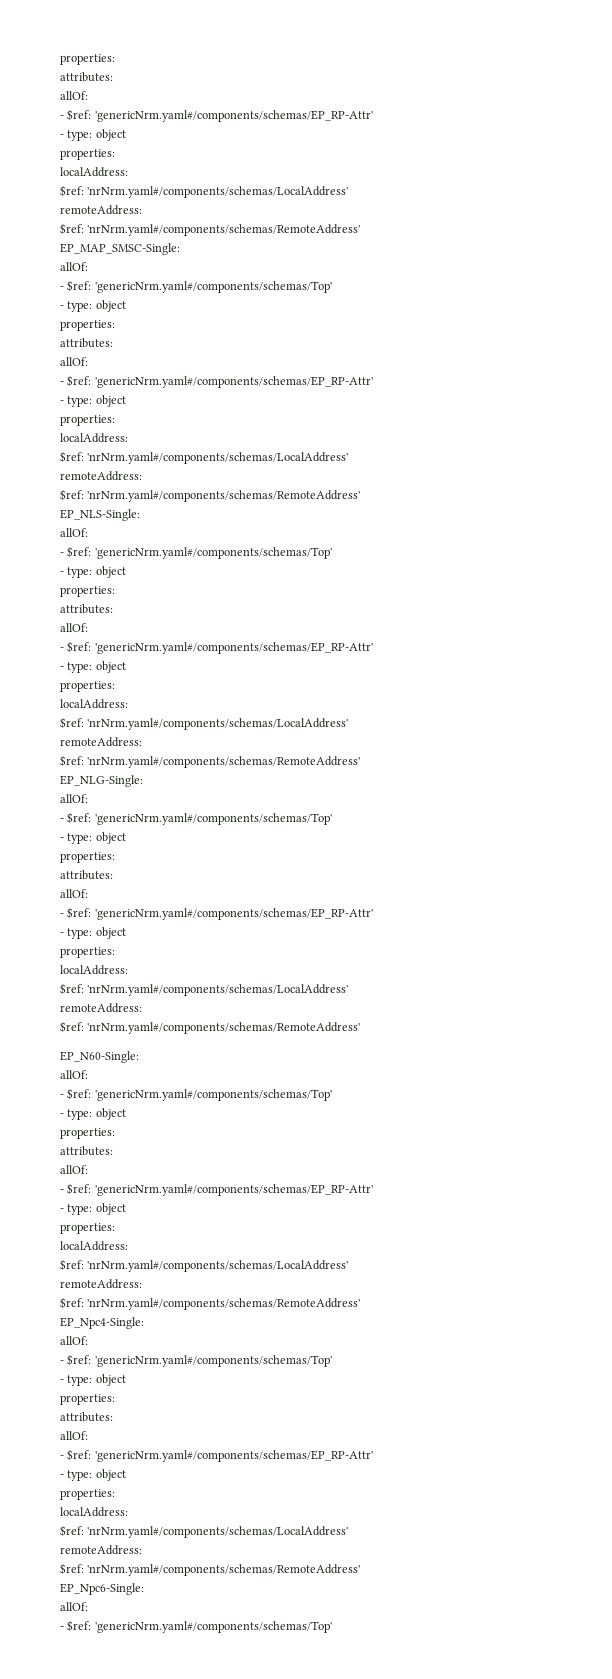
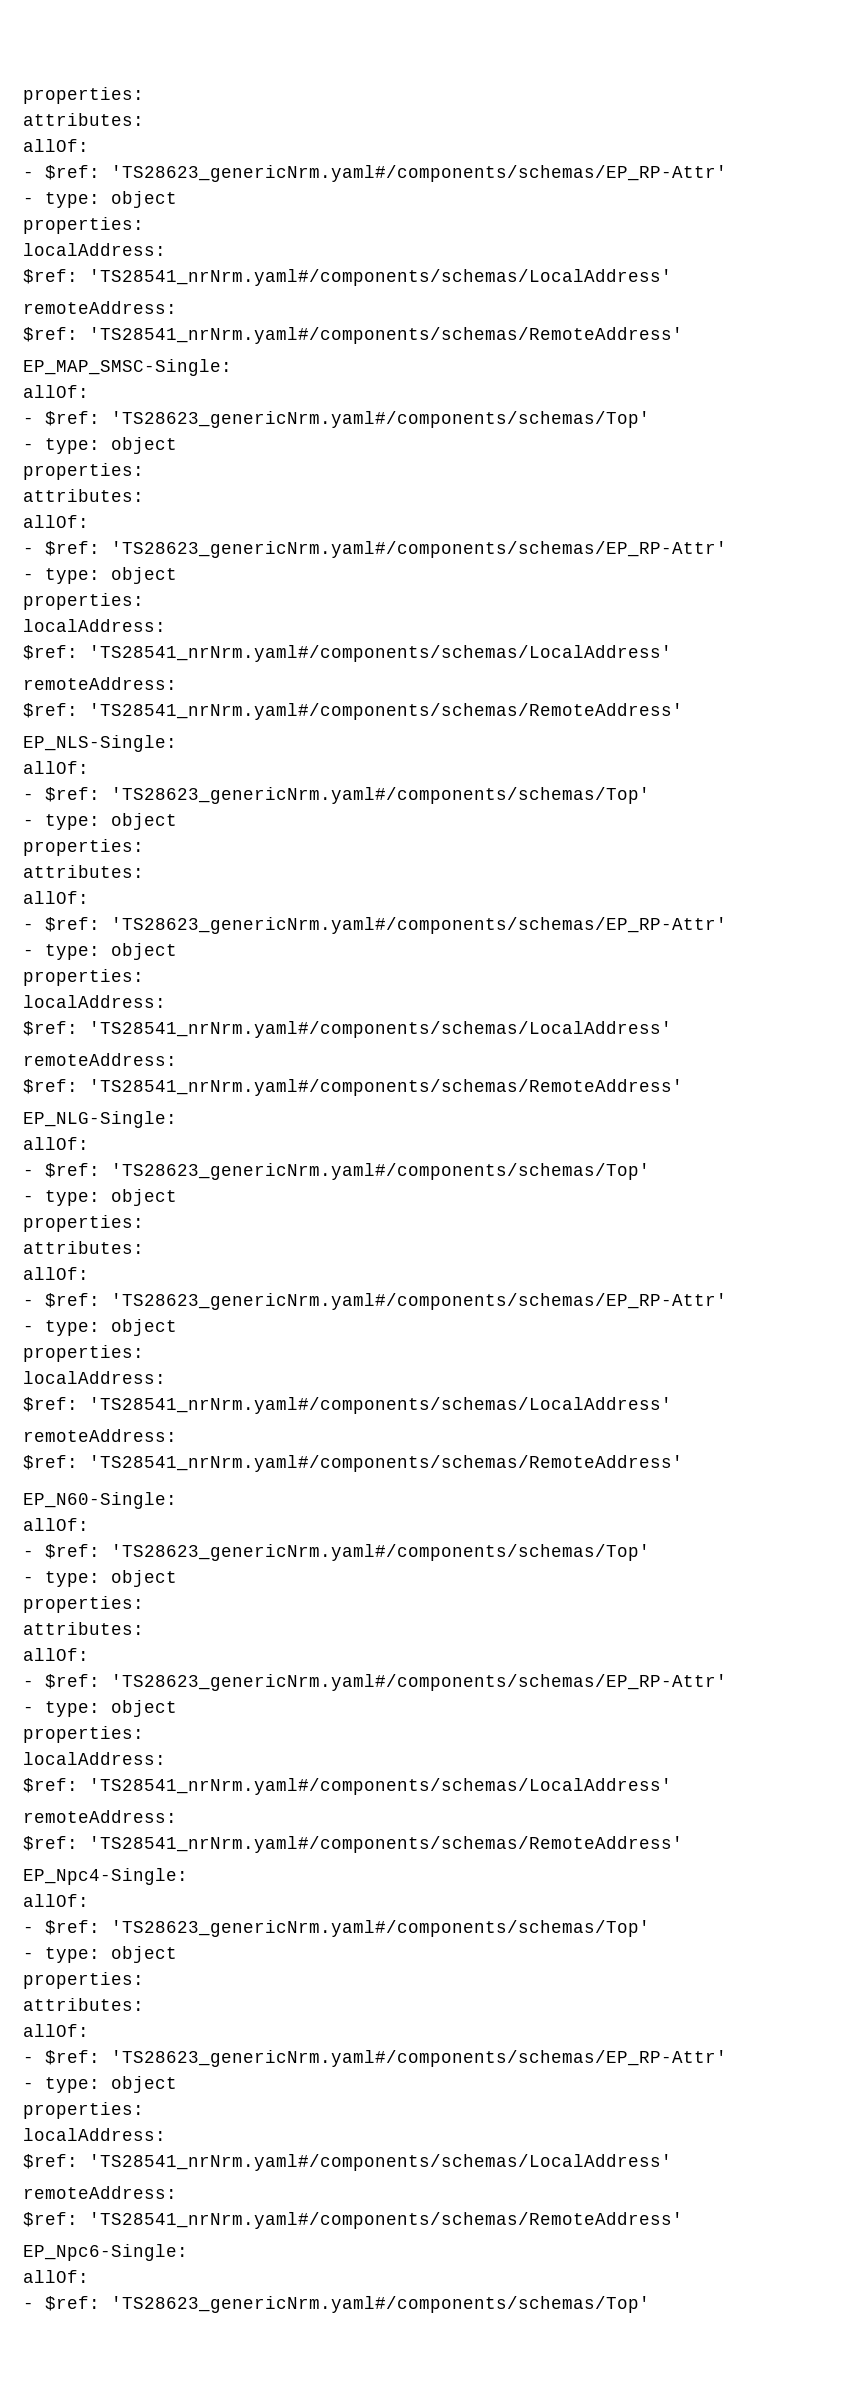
[60,54,115,65] [60,72,113,82] [60,91,88,100] [60,109,373,122] [60,129,126,141] [60,149,115,160] [60,167,128,177] [60,185,349,198] [60,205,142,215] [60,223,361,236] properties: // attributes: // allOf: // - $ref: 'genericNrm.yaml#/components/schemas/EP_RP-Attr' // - type: object // properties: // localAddress: // $ref: 'nrNrm.yaml#/components/schemas/LocalAddress' // remoteAddress: // $ref: 'nrNrm.yaml#/components/schemas/RemoteAddress' -> [23,87,144,104] [23,113,144,126] [23,139,89,152] [23,165,727,182] [23,191,177,208] [23,217,144,234] [23,243,166,256] [23,269,672,286] [23,301,177,314] [23,327,683,344] properties: // attributes: // allOf: // - $ref: 'TS28623_genericNrm.yaml#/components/schemas/EP_RP-Attr' // - type: object // properties: // localAddress: // $ref: 'TS28541_nrNrm.yaml#/components/schemas/LocalAddress' // remoteAddress: // $ref: 'TS28541_nrNrm.yaml#/components/schemas/RemoteAddress'
[94,281,332,293] [60,300,126,312] [60,320,115,331] [60,338,113,348] [60,357,88,366] [60,375,373,388] [60,395,126,407] [60,415,115,426] [60,433,128,443] [60,451,349,464] [60,471,142,481] [60,489,361,502] 'genericNrm.yaml#/components/schemas/Top' // - type: object // properties: // attributes: // allOf: // - $ref: 'genericNrm.yaml#/components/schemas/EP_RP-Attr' // - type: object // properties: // localAddress: // $ref: 'nrNrm.yaml#/components/schemas/LocalAddress' // remoteAddress: // $ref: 'nrNrm.yaml#/components/schemas/RemoteAddress' -> [111,411,650,428] [23,437,177,454] [23,463,144,480] [23,489,144,502] [23,515,89,528] [23,541,727,558] [23,567,177,584] [23,593,144,610] [23,619,166,632] [23,645,672,662] [23,677,177,690] [23,703,683,720] 'TS28623_genericNrm.yaml#/components/schemas/Top' // - type: object // properties: // attributes: // allOf: // - $ref: 'TS28623_genericNrm.yaml#/components/schemas/EP_RP-Attr' // - type: object // properties: // localAddress: // $ref: 'TS28541_nrNrm.yaml#/components/schemas/LocalAddress' // remoteAddress: // $ref: 'TS28541_nrNrm.yaml#/components/schemas/RemoteAddress'
[94,547,332,559] [60,566,126,578] [60,586,115,597] [60,604,113,614] [60,623,88,632] [60,641,373,654] [60,661,126,673] [60,681,115,692] [60,699,128,709] [60,717,349,730] [60,737,142,747] [60,755,361,768] 'genericNrm.yaml#/components/schemas/Top' // - type: object // properties: // attributes: // allOf: // - $ref: 'genericNrm.yaml#/components/schemas/EP_RP-Attr' // - type: object // properties: // localAddress: // $ref: 'nrNrm.yaml#/components/schemas/LocalAddress' // remoteAddress: // $ref: 'nrNrm.yaml#/components/schemas/RemoteAddress' -> [111,787,650,804] [23,813,177,830] [23,839,144,856] [23,865,144,878] [23,891,89,904] [23,917,727,934] [23,943,177,960] [23,969,144,986] [23,995,166,1008] [23,1021,672,1038] [23,1053,177,1066] [23,1079,683,1096] 'TS28623_genericNrm.yaml#/components/schemas/Top' // - type: object // properties: // attributes: // allOf: // - $ref: 'TS28623_genericNrm.yaml#/components/schemas/EP_RP-Attr' // - type: object // properties: // localAddress: // $ref: 'TS28541_nrNrm.yaml#/components/schemas/LocalAddress' // remoteAddress: // $ref: 'TS28541_nrNrm.yaml#/components/schemas/RemoteAddress'
[94,813,332,825] [60,832,126,844] [60,852,115,863] [60,870,113,880] [60,889,88,898] [60,907,373,920] [60,927,126,939] [60,947,115,958] [60,965,128,975] [60,983,349,996] [60,1003,142,1013] [60,1021,361,1034] 'genericNrm.yaml#/components/schemas/Top' // - type: object // properties: // attributes: // allOf: // - $ref: 'genericNrm.yaml#/components/schemas/EP_RP-Attr' // - type: object // properties: // localAddress: // $ref: 'nrNrm.yaml#/components/schemas/LocalAddress' // remoteAddress: // $ref: 'nrNrm.yaml#/components/schemas/RemoteAddress' -> [111,1163,650,1180] [23,1189,177,1206] [23,1215,144,1232] [23,1241,144,1254] [23,1267,89,1280] [23,1293,727,1310] [23,1319,177,1336] [23,1345,144,1362] [23,1371,166,1384] [23,1397,672,1414] [23,1429,177,1442] [23,1455,683,1472] 'TS28623_genericNrm.yaml#/components/schemas/Top' // - type: object // properties: // attributes: // allOf: // - $ref: 'TS28623_genericNrm.yaml#/components/schemas/EP_RP-Attr' // - type: object // properties: // localAddress: // $ref: 'TS28541_nrNrm.yaml#/components/schemas/LocalAddress' // remoteAddress: // $ref: 'TS28541_nrNrm.yaml#/components/schemas/RemoteAddress'
[94,1089,332,1101] [60,1108,126,1120] [60,1128,115,1139] [60,1146,113,1156] [60,1165,88,1174] [60,1183,373,1196] [60,1203,126,1215] [60,1223,115,1234] [60,1241,128,1251] [60,1259,349,1272] [60,1279,142,1289] [60,1297,361,1310] 'genericNrm.yaml#/components/schemas/Top' // - type: object // properties: // attributes: // allOf: // - $ref: 'genericNrm.yaml#/components/schemas/EP_RP-Attr' // - type: object // properties: // localAddress: // $ref: 'nrNrm.yaml#/components/schemas/LocalAddress' // remoteAddress: // $ref: 'nrNrm.yaml#/components/schemas/RemoteAddress' -> [111,1544,650,1561] [23,1570,177,1587] [23,1596,144,1613] [23,1622,144,1635] [23,1648,89,1661] [23,1674,727,1691] [23,1700,177,1717] [23,1726,144,1743] [23,1752,166,1765] [23,1778,672,1795] [23,1810,177,1823] [23,1836,683,1853] 'TS28623_genericNrm.yaml#/components/schemas/Top' // - type: object // properties: // attributes: // allOf: // - $ref: 'TS28623_genericNrm.yaml#/components/schemas/EP_RP-Attr' // - type: object // properties: // localAddress: // $ref: 'TS28541_nrNrm.yaml#/components/schemas/LocalAddress' // remoteAddress: // $ref: 'TS28541_nrNrm.yaml#/components/schemas/RemoteAddress'
[94,1355,332,1367] [60,1374,126,1386] [60,1394,115,1405] [60,1412,113,1422] [60,1431,88,1440] [60,1449,373,1462] [60,1469,126,1481] [60,1489,115,1500] [60,1507,128,1517] [60,1525,349,1538] [60,1545,142,1555] [60,1563,361,1576] 'genericNrm.yaml#/components/schemas/Top' // - type: object // properties: // attributes: // allOf: // - $ref: 'genericNrm.yaml#/components/schemas/EP_RP-Attr' // - type: object // properties: // localAddress: // $ref: 'nrNrm.yaml#/components/schemas/LocalAddress' // remoteAddress: // $ref: 'nrNrm.yaml#/components/schemas/RemoteAddress' -> [111,1920,650,1937] [23,1946,177,1963] [23,1972,144,1989] [23,1998,144,2011] [23,2024,89,2037] [23,2050,727,2067] [23,2076,177,2093] [23,2102,144,2119] [23,2128,166,2141] [23,2154,672,2171] [23,2186,177,2199] [23,2212,683,2229] 'TS28623_genericNrm.yaml#/components/schemas/Top' // - type: object // properties: // attributes: // allOf: // - $ref: 'TS28623_genericNrm.yaml#/components/schemas/EP_RP-Attr' // - type: object // properties: // localAddress: // $ref: 'TS28541_nrNrm.yaml#/components/schemas/LocalAddress' // remoteAddress: // $ref: 'TS28541_nrNrm.yaml#/components/schemas/RemoteAddress'
[94,1621,332,1633] 'genericNrm.yaml#/components/schemas/Top' -> [111,2296,650,2313] 'TS28623_genericNrm.yaml#/components/schemas/Top'

